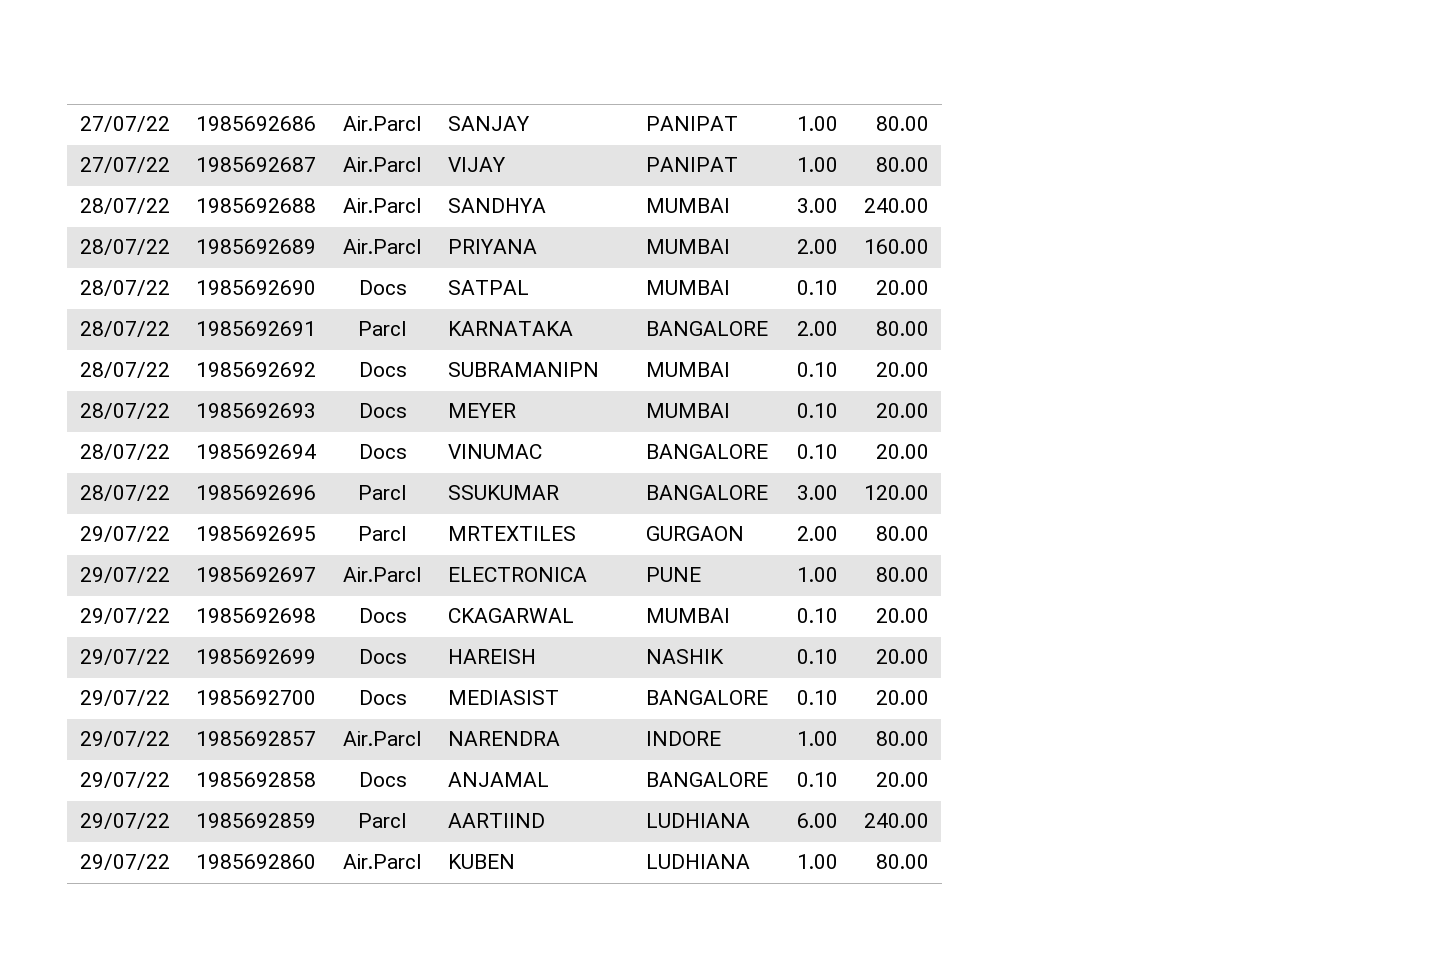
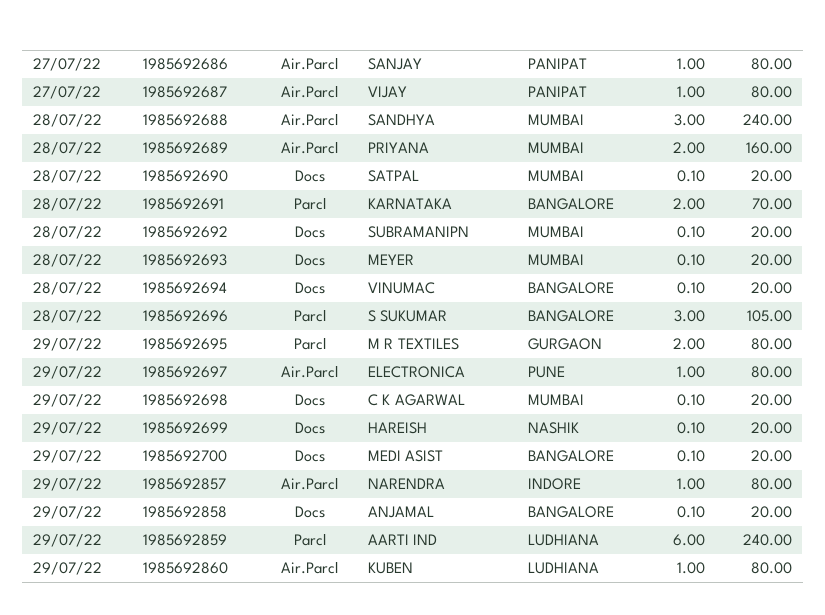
[876,321,930,336] 80.00 -> [752,198,793,210] 70.00
[447,485,559,500] SSUKUMAR -> [367,310,448,322] S SUKUMAR
[864,485,930,500] 120.00 -> [747,310,793,322] 105.00
[447,526,576,541] MRTEXTILES -> [367,338,459,350] M R TEXTILES
[447,608,574,623] CKAGARWAL -> [367,394,465,406] C K AGARWAL
[447,690,559,705] MEDIASIST -> [367,450,444,462] MEDI ASIST
[447,813,545,828] AARTIIND -> [367,534,438,545] AARTI IND

